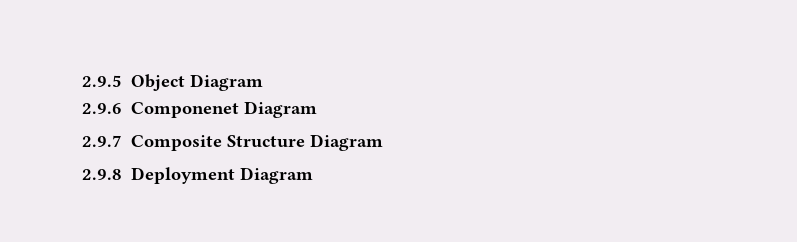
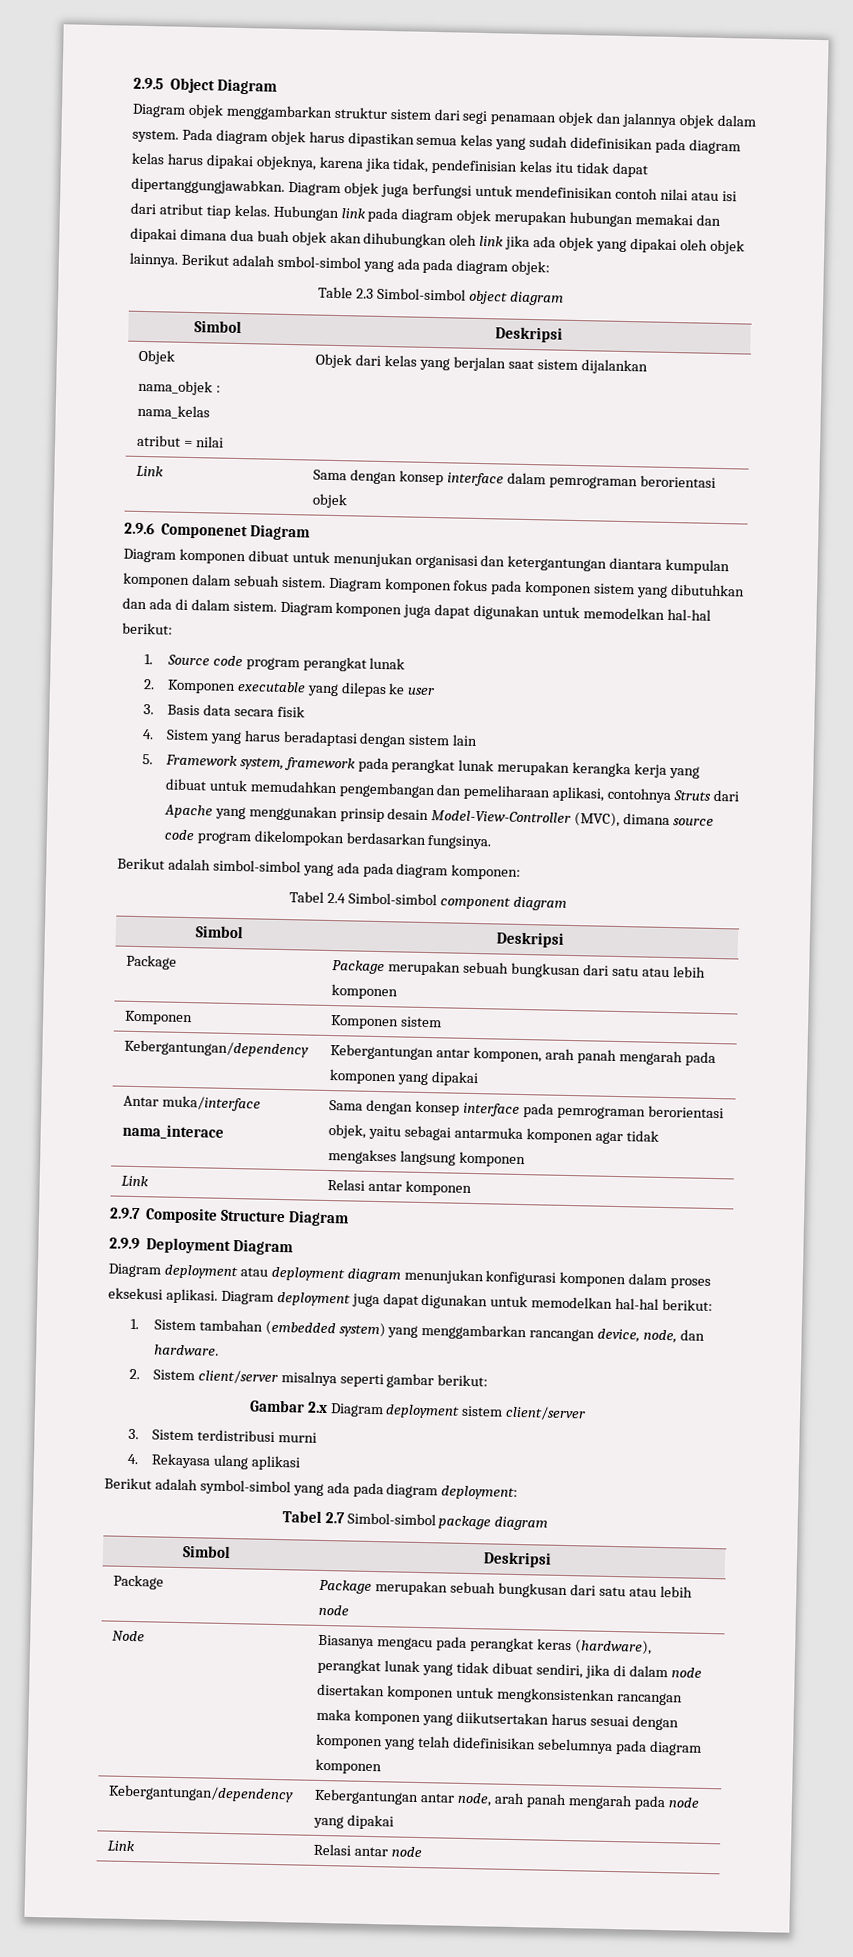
[82,101,318,118] 2.9.6 Componenet Diagram -> [132,103,756,129] [132,128,741,155] [131,152,649,178] [131,177,738,202] [130,202,721,228] [130,227,745,255] [129,252,551,276] [318,286,564,306] [193,320,242,334] [494,326,563,343] [138,349,176,365] [138,379,222,396] [137,404,211,420] [136,434,225,448] [315,353,648,375] [136,465,165,477] [313,469,716,490] [312,493,349,509] [124,522,312,541] [123,548,731,575] [123,572,746,598] [122,597,711,621] [122,622,173,635] [144,654,406,672] [143,679,436,698] [143,704,305,718] [142,729,479,748] [142,754,700,779] [164,778,739,804] [163,804,715,827] [163,829,492,850] [117,857,522,880] [289,891,567,911] [195,925,244,939] [496,931,564,948] [126,954,178,970] [332,960,706,979] [331,984,399,1000] [124,1010,194,1026] [330,1015,443,1030] [124,1039,310,1058] [330,1044,716,1067] [329,1069,480,1087] [123,1095,262,1112] [122,1123,225,1140] [329,1099,724,1120] [328,1124,659,1145] [328,1149,527,1168] [121,1175,150,1187] [327,1178,473,1197] Diagram objek menggambarkan struktur sistem dari segi penamaan objek dan jalannya objek dalam system. Pada diagram objek harus dipastikan semua kelas yang sudah didefinisikan pada diagram kelas harus dipakai objeknya, karena jika tidak, pendefinisian kelas itu tidak dapat dipertanggungjawabkan. Diagram objek juga berfungsi untuk mendefinisikan contoh nilai atau isi dari atribut tiap kelas. Hubungan link pada diagram objek merupakan hubungan memakai dan dipakai dimana dua buah objek akan dihubungkan oleh link jika ada objek yang dipakai oleh objek lainnya. Berikut adalah smbol-simbol yang ada pada diagram objek: // Table 2.3 Simbol-simbol object diagram // Simbol | Deskripsi // Objek // nama_objek : nama_kelas // atribut = nilai | Objek dari kelas yang berjalan saat sistem dijalankan // Link | Sama dengan konsep interface dalam pemrograman berorientasi objek // 2.9.6 Componenet Diagram // Diagram komponen dibuat untuk menunjukan organisasi dan ketergantungan diantara kumpulan komponen dalam sebuah sistem. Diagram komponen fokus pada komponen sistem yang dibutuhkan dan ada di dalam sistem. Diagram komponen juga dapat digunakan untuk memodelkan hal-hal berikut: // 1. Source code program perangkat lunak // 2. Komponen executable yang dilepas ke user // 3. Basis data secara fisik // 4. Sistem yang harus beradaptasi dengan sistem lain // 5. Framework system, framework pada perangkat lunak merupakan kerangka kerja yang dibuat untuk memudahkan pengembangan dan pemeliharaan aplikasi, contohnya Struts dari Apache yang menggunakan prinsip desain Model-View-Controller (MVC), dimana source code program dikelompokan berdasarkan fungsinya. // Berikut adalah simbol-simbol yang ada pada diagram komponen: // Tabel 2.4 Simbol-simbol component diagram // Simbol | Deskripsi // Package | Package merupakan sebuah bungkusan dari satu atau lebih komponen // Komponen | Komponen sistem // Kebergantungan/dependency | Kebergantungan antar komponen, arah panah mengarah pada komponen yang dipakai // Antar muka/interface // nama_interace | Sama dengan konsep interface pada pemrograman berorientasi objek, yaitu sebagai antarmuka komponen agar tidak mengakses langsung komponen // Link | Relasi antar komponen
[82,169,122,180] 2.9.8 -> [109,1237,140,1250] 2.9.9
(314, 175) none -> [108,1263,712,1289] [108,1287,714,1312] [130,1318,705,1344] [153,1344,219,1356] [129,1368,489,1389] [248,1399,587,1421] [128,1428,317,1443] [127,1453,301,1471] [104,1477,519,1501] [281,1510,549,1531] [182,1545,231,1559] [483,1551,552,1568] [113,1574,165,1590] [319,1579,693,1599] [318,1604,350,1616] [112,1630,146,1642] [318,1634,652,1655] [317,1658,702,1679] [317,1683,684,1706] [316,1708,679,1731] [315,1733,702,1756] [315,1758,383,1775] [108,1784,295,1803] [314,1788,700,1811] [313,1814,395,1830] [107,1840,137,1852] [313,1843,423,1858] // Diagram deployment atau deployment diagram menunjukan konfigurasi komponen dalam proses eksekusi aplikasi. Diagram deployment juga dapat digunakan untuk memodelkan hal-hal berikut: // 1. Sistem tambahan (embedded system) yang menggambarkan rancangan device, node, dan hardware. // 2. Sistem client/server misalnya seperti gambar berikut: // Gambar 2.x Diagram deployment sistem client/server // 3. Sistem terdistribusi murni // 4. Rekayasa ulang aplikasi // Berikut adalah symbol-simbol yang ada pada diagram deployment: // Tabel 2.7 Simbol-simbol package diagram // Simbol | Deskripsi // Package | Package merupakan sebuah bungkusan dari satu atau lebih node // Node | Biasanya mengacu pada perangkat keras (hardware), perangkat lunak yang tidak dibuat sendiri, jika di dalam node disertakan komponen untuk mengkonsistenkan rancangan maka komponen yang diikutsertakan harus sesuai dengan komponen yang telah didefinisikan sebelumnya pada diagram komponen // Kebergantungan/dependency | Kebergantungan antar node, arah panah mengarah pada node yang dipakai // Link | Relasi antar node

